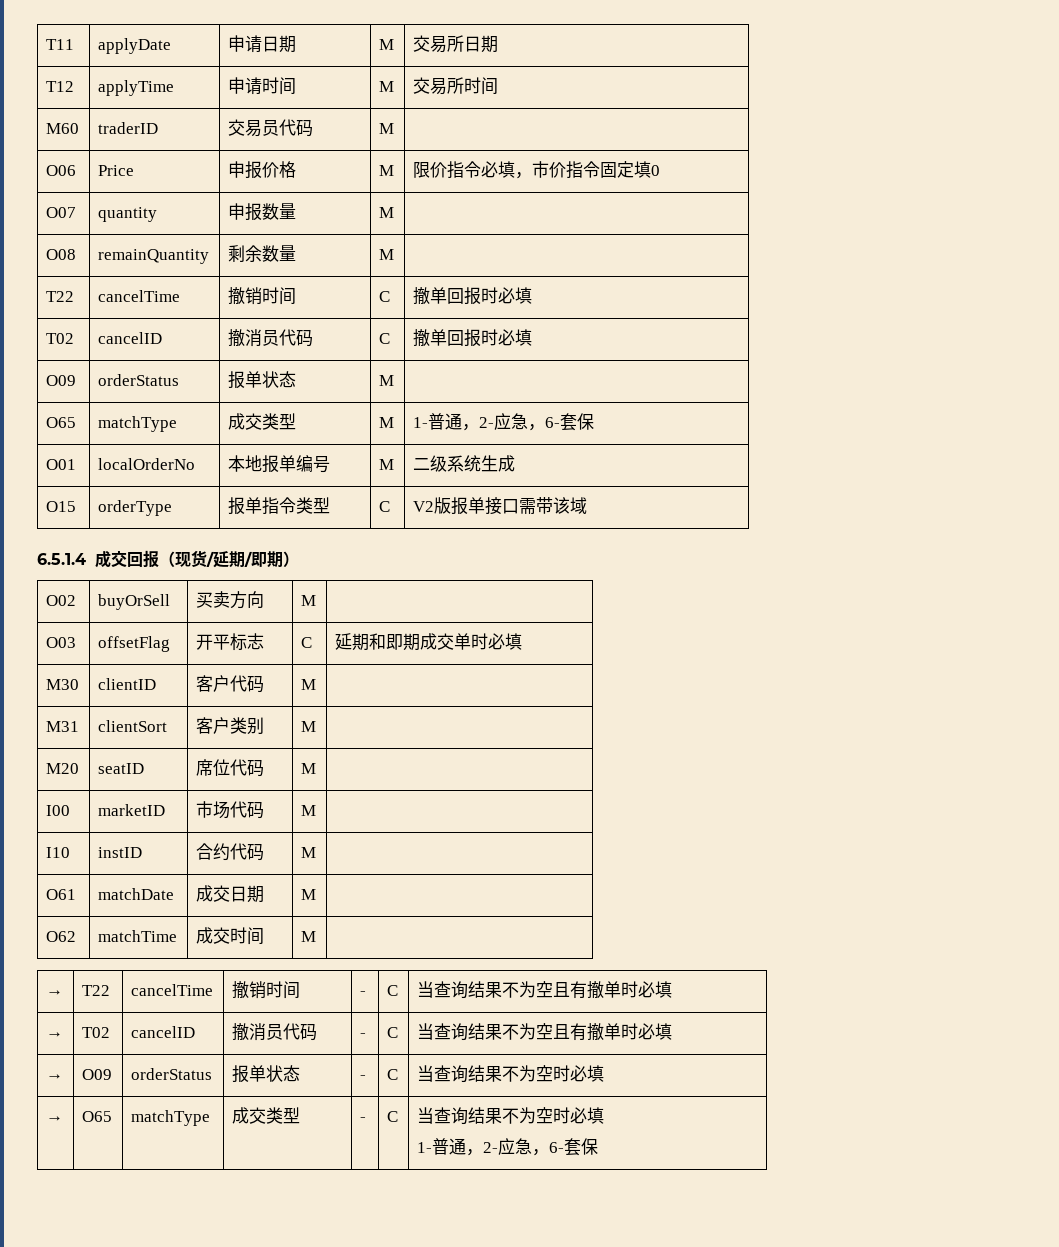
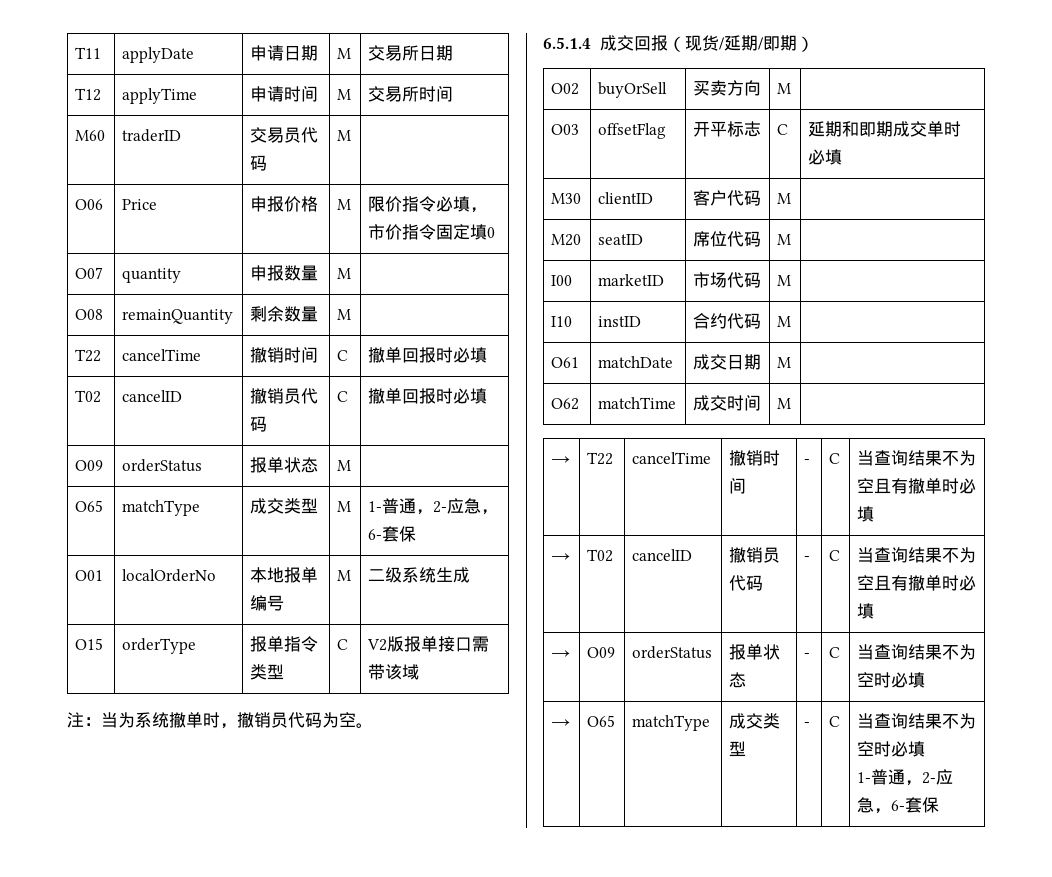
[245,329,263,347] 消 -> [267,388,285,404] 销
(588, 505) none -> [67,712,373,729] // 注：当为系统撤单时，撤销员代码为空。
[46,721,80,732] [98,720,168,732] [196,717,265,735] [301,721,317,732] // M31 | clientSort | 客户类别 | M | -> (792, 198) none
[249,1023,267,1041] 消 -> [746,547,764,563] 销

